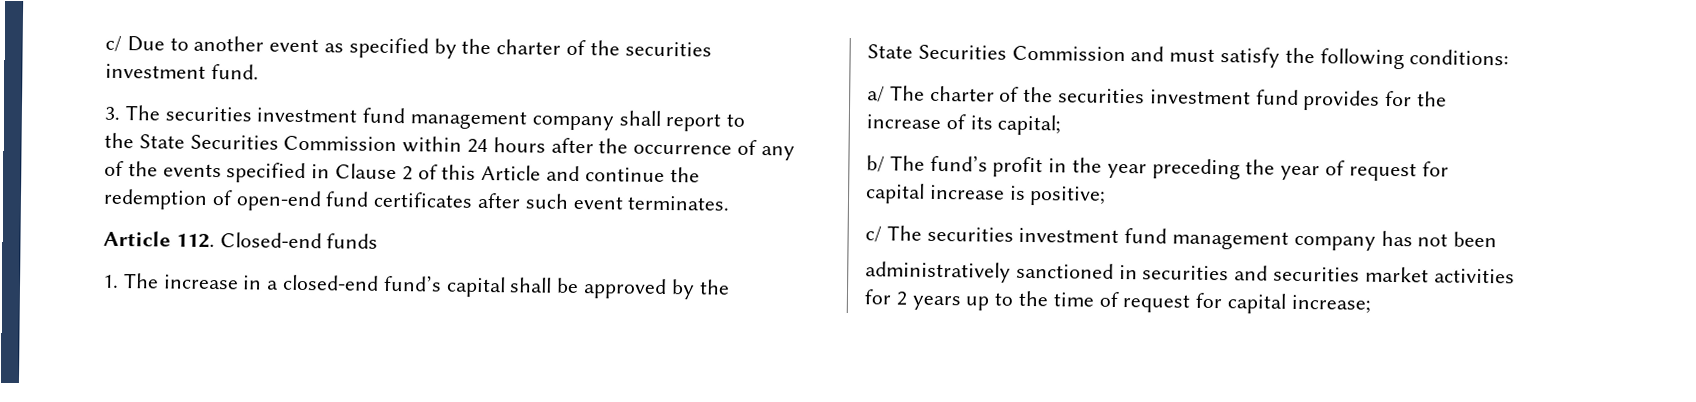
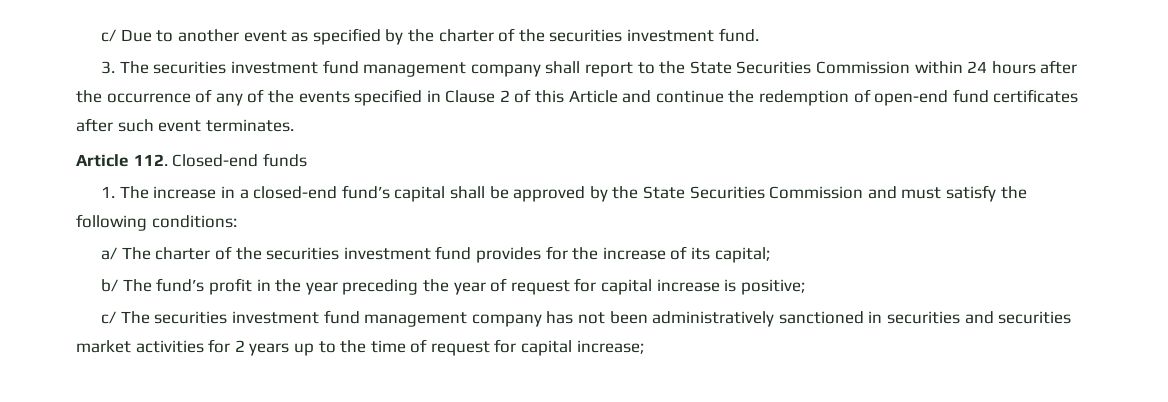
(712, 49) // -> (623, 35) none
(746, 120) // -> (655, 68) none
(795, 153) // -> (243, 99) none
(700, 175) // -> (755, 96) none
(730, 287) // -> (639, 192) none
(1448, 99) // -> (599, 253) none
(1449, 169) // -> (597, 285) none
(1498, 239) // -> (648, 317) none
(1515, 276) // -> (204, 346) none

